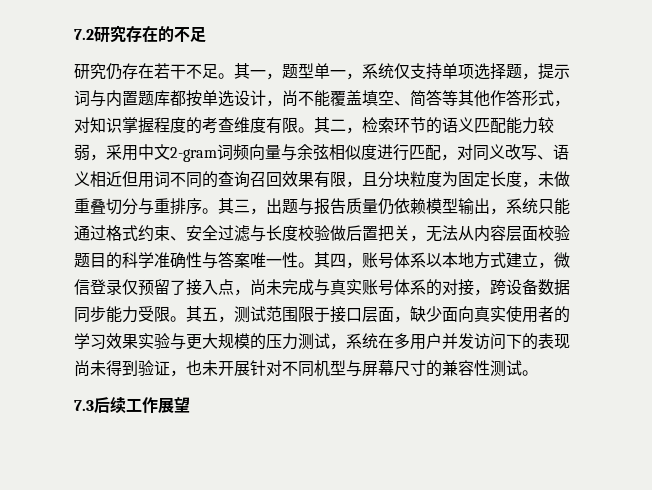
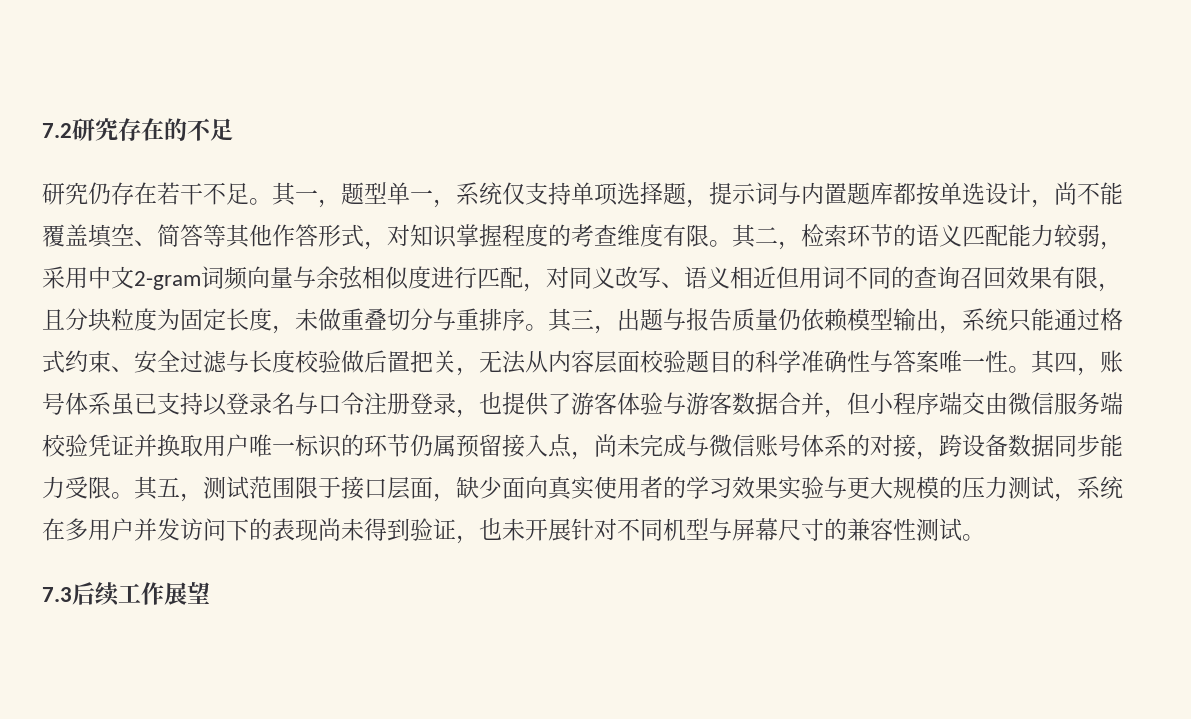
[426,252,570,269] [74,279,186,296] 以本地方式建立，微信登录仅预留了 -> [111,392,1123,418] [42,434,502,458] 虽已支持以登录名与口令注册登录，也提供了游客体验与游客数据合并，但小程序端交由微信服务端校验凭证并换取用户唯一标识的环节仍属预留
[330,279,362,295] 真实 -> [709,434,755,457] 微信

